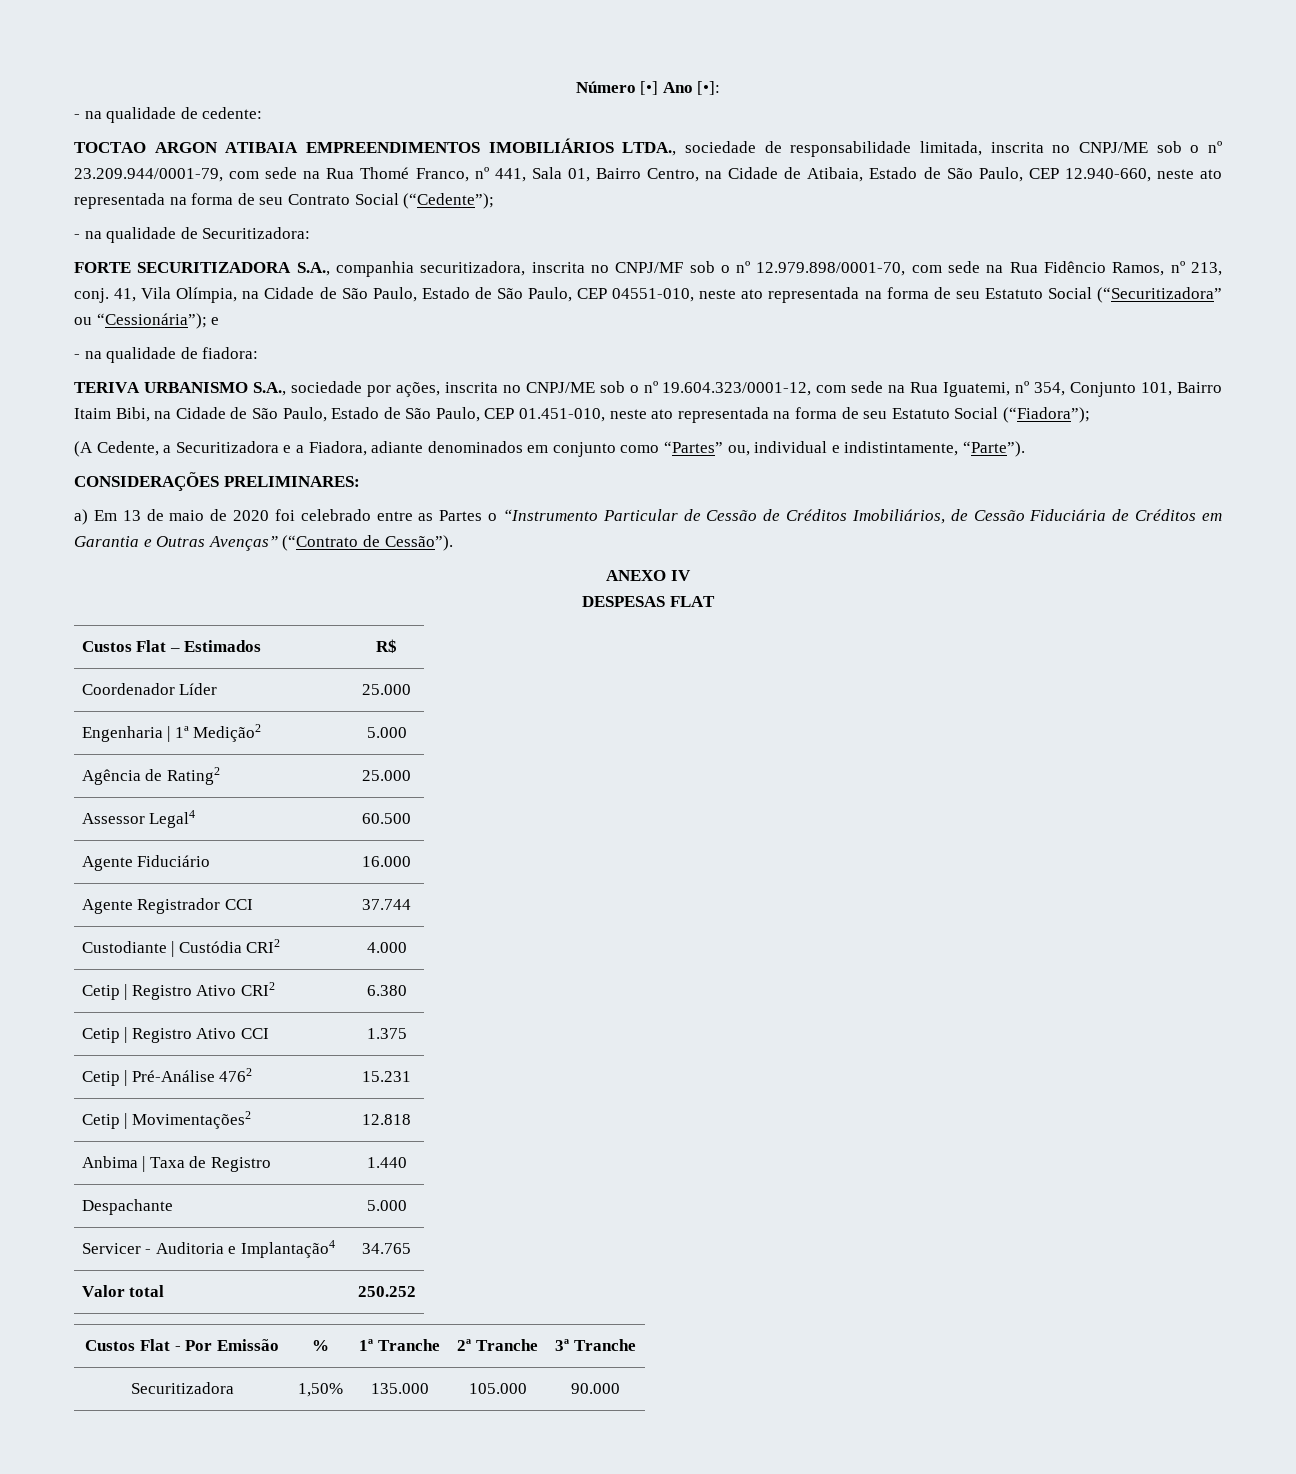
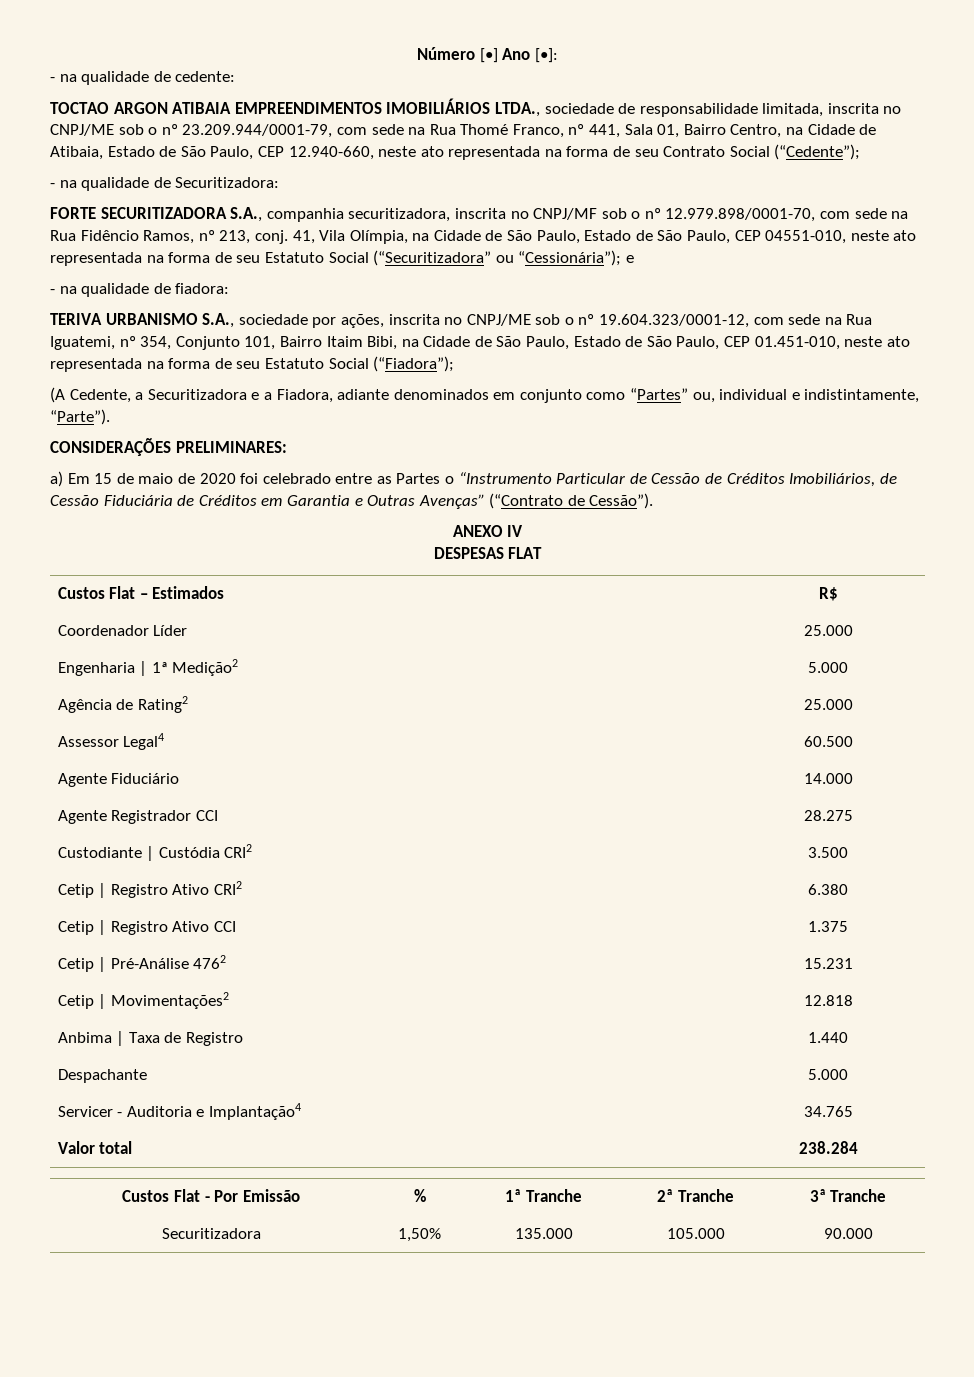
[122,510,141,521] 13 -> [94,473,113,484] 15
[362,856,411,867] 16.000 -> [803,773,853,784] 14.000
[362,899,411,910] 37.744 -> [803,810,853,821] 28.275
[366,942,407,953] 4.000 -> [808,847,848,858] 3.500
[357,1286,416,1297] 250.252 -> [798,1141,858,1154] 238.284

